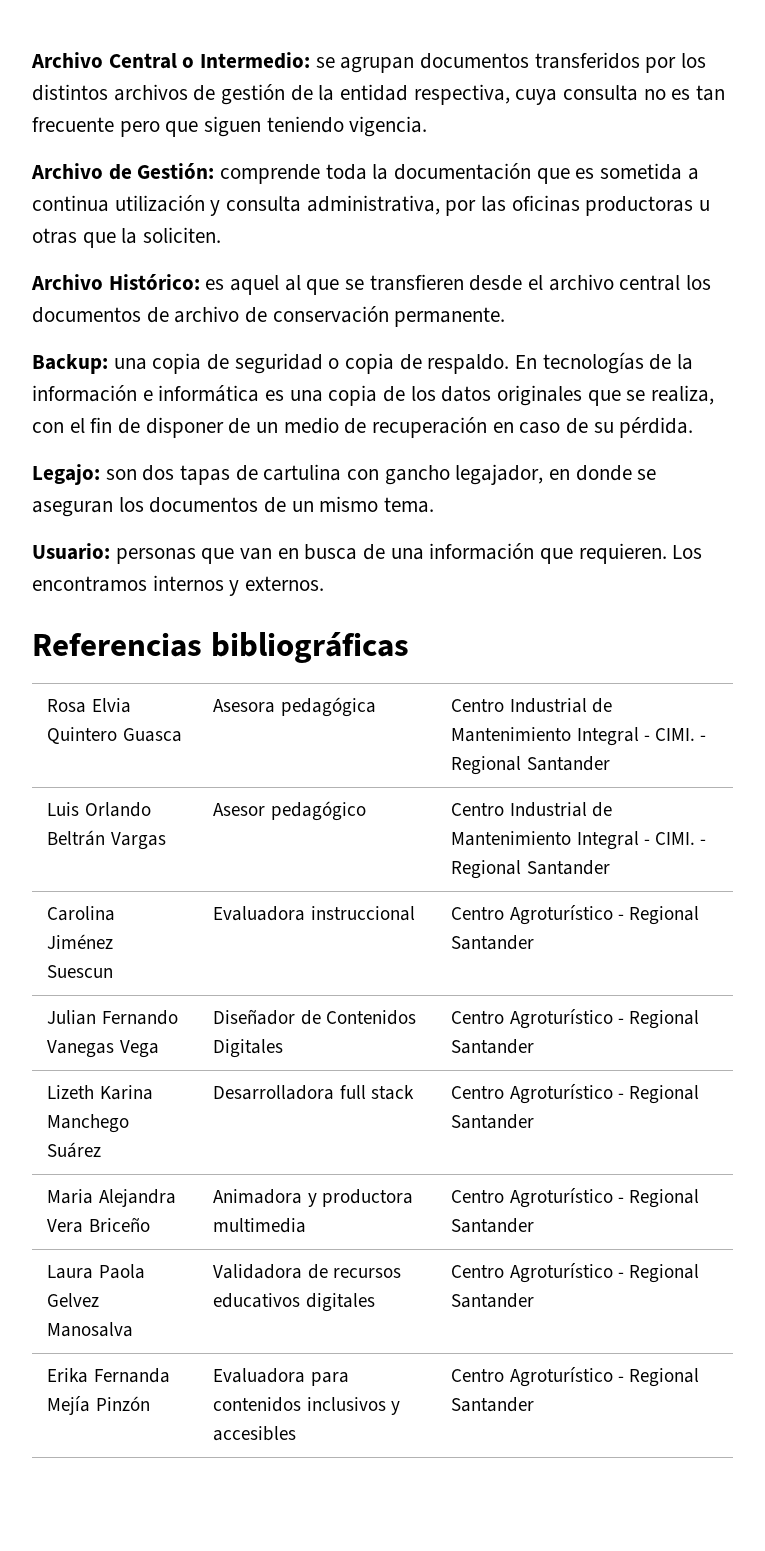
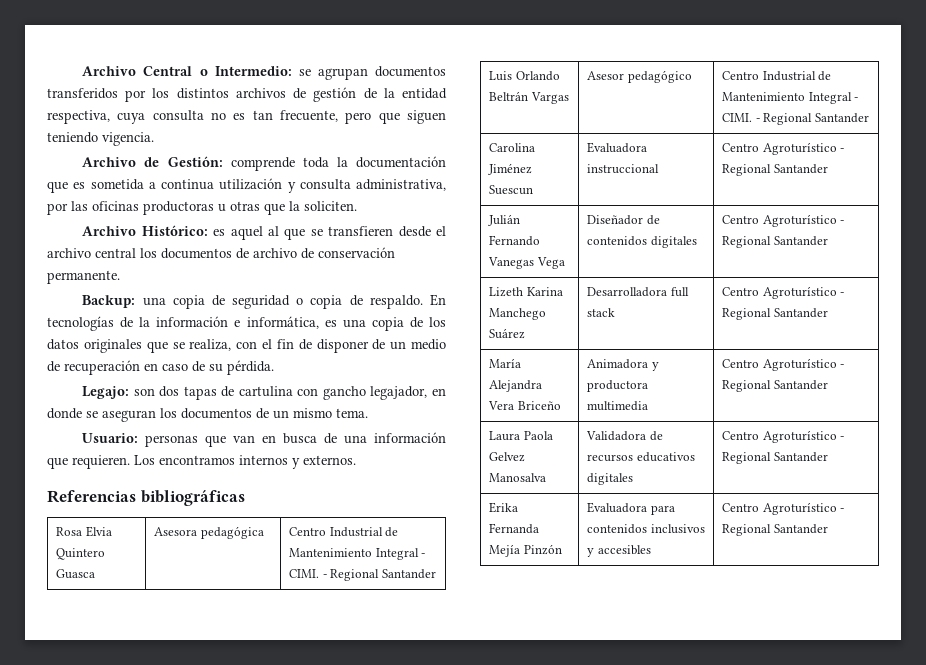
[32,117,114,132] frecuente -> [280,110,338,122] frecuente,
[158,385,260,402] informática -> [246,316,319,329] informática,
[47,1010,97,1025] Julian -> [488,214,521,226] Julián
[325,1010,416,1025] [213,1039,284,1058] Contenidos Digitales -> [587,236,697,248] contenidos digitales
[47,1189,94,1204] Maria -> [489,359,522,368] María

